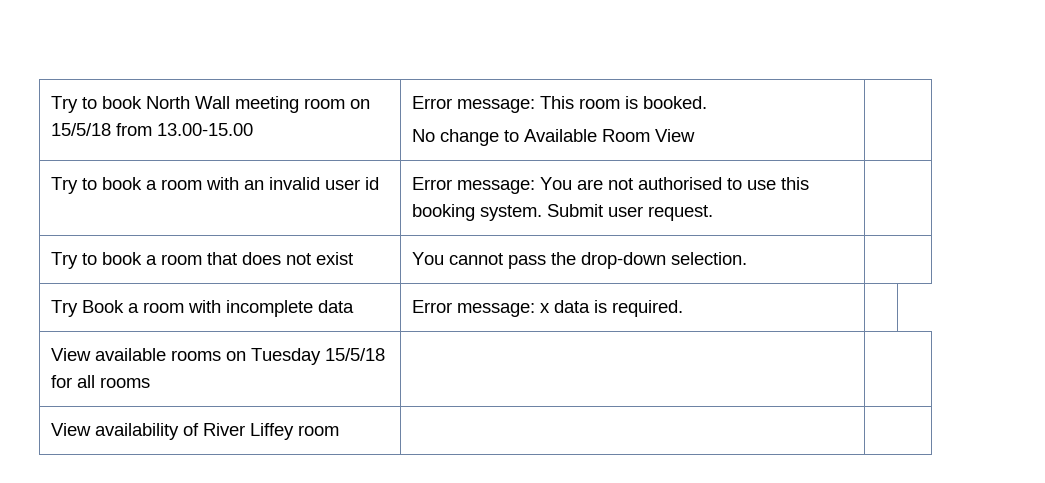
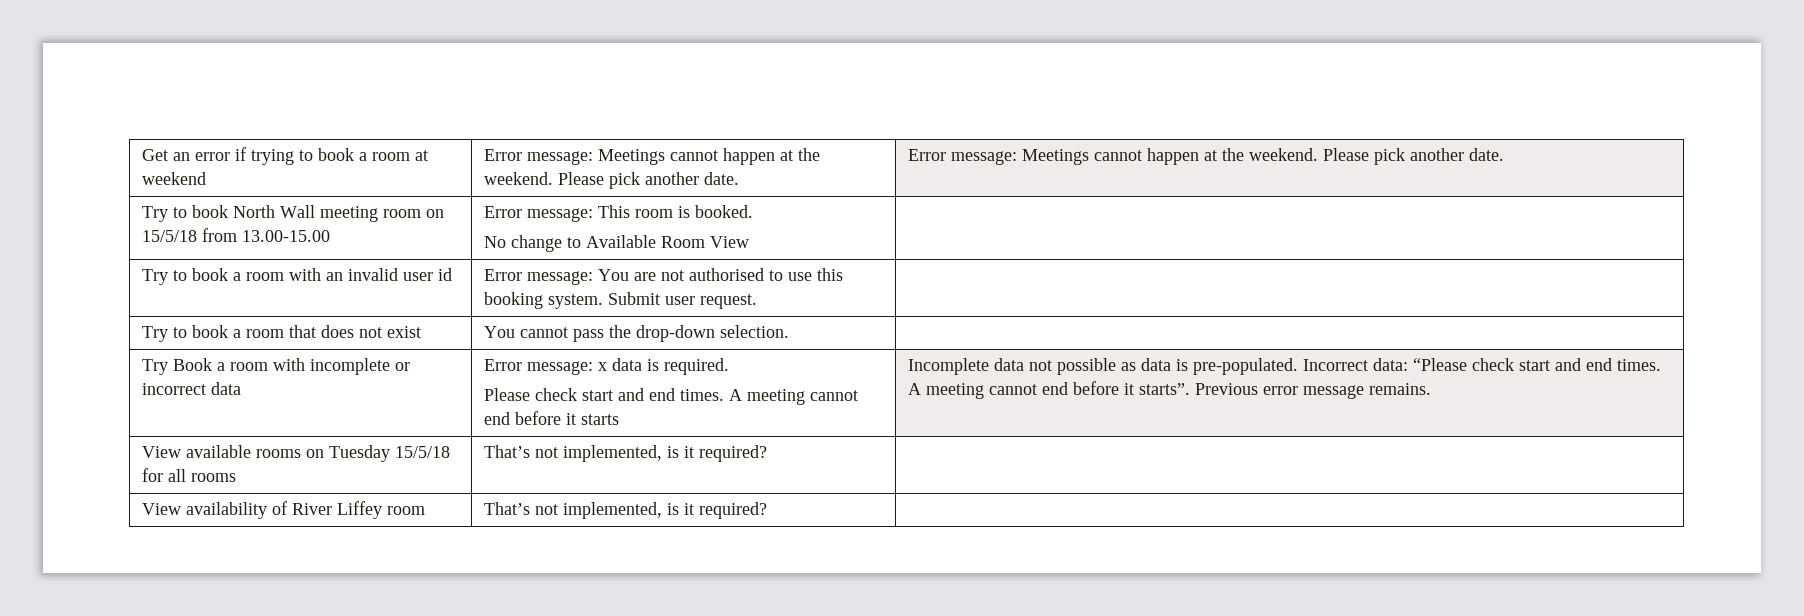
(50, 104) none -> [141,147,428,165] [141,172,206,185] [483,148,820,165] [483,172,739,189] [907,148,1504,165] Get an error if trying to book a room at weekend | Error message: Meetings cannot happen at the weekend. Please pick another date. | Error message: Meetings cannot happen at the weekend. Please pick another date. //
(313, 308) none -> [394,362,410,371] [141,383,206,395] or incorrect
(683, 308) | -> [483,388,858,405] [483,411,619,425] [907,358,1661,375] [907,381,1431,399] // Please check start and end times. A meeting cannot end before it starts | Incomplete data not possible as data is pre-populated. Incorrect data: “Please check start and end times. A meeting cannot end before it starts”. Previous error message remains.
(150, 382) none -> [483,445,767,462] That’s not implemented, is it required?
(339, 430) none -> [483,502,767,519] That’s not implemented, is it required?

